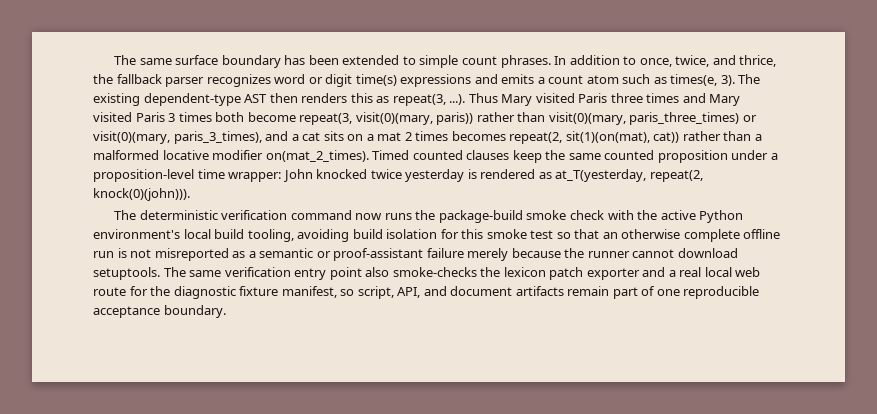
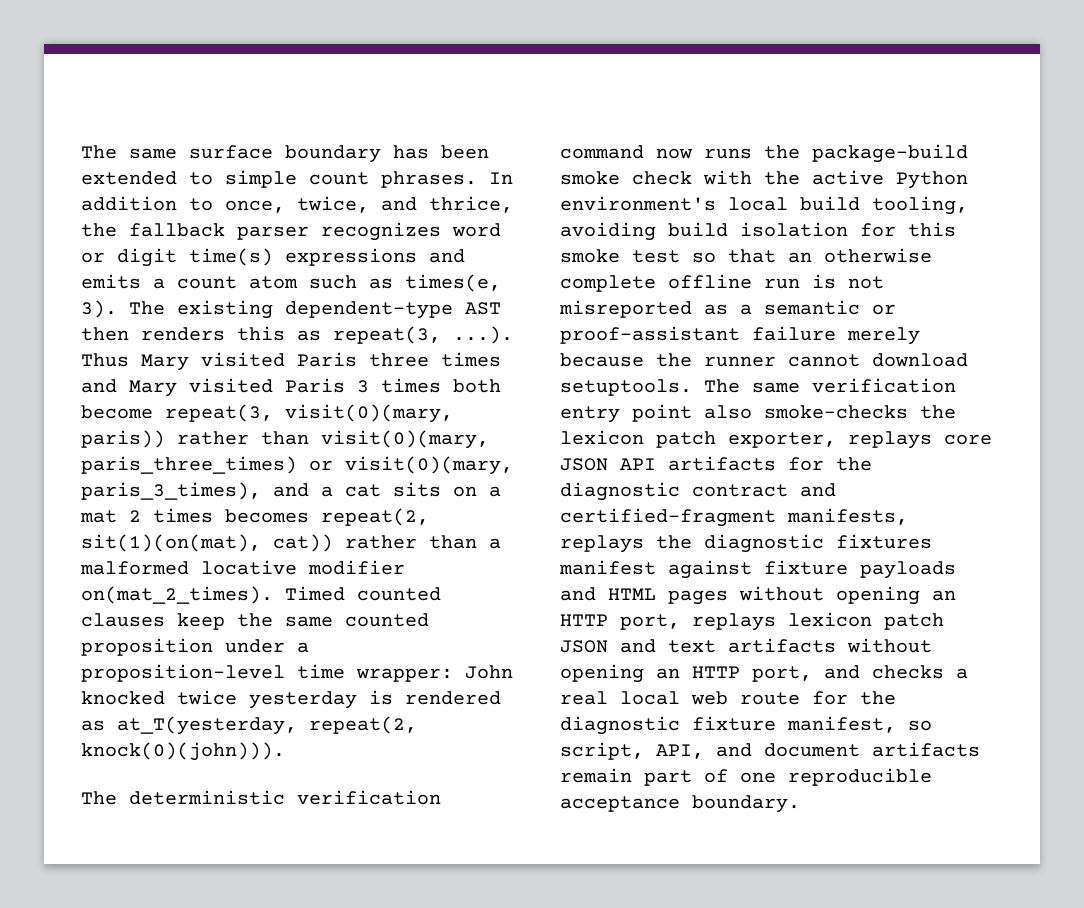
[586,267,666,280] exporter and -> [728,431,992,449] [560,456,872,471] [560,482,836,501] [560,508,908,527] [560,534,932,553] [559,560,956,579] [560,586,956,605] [560,612,944,631] [560,638,932,653] [560,664,944,683] exporter, replays core JSON API artifacts for the diagnostic contract and certified-fragment manifests, replays the diagnostic fixtures manifest against fixture payloads and HTML pages without opening an HTTP port, replays lexicon patch JSON and text artifacts without opening an HTTP port, and checks

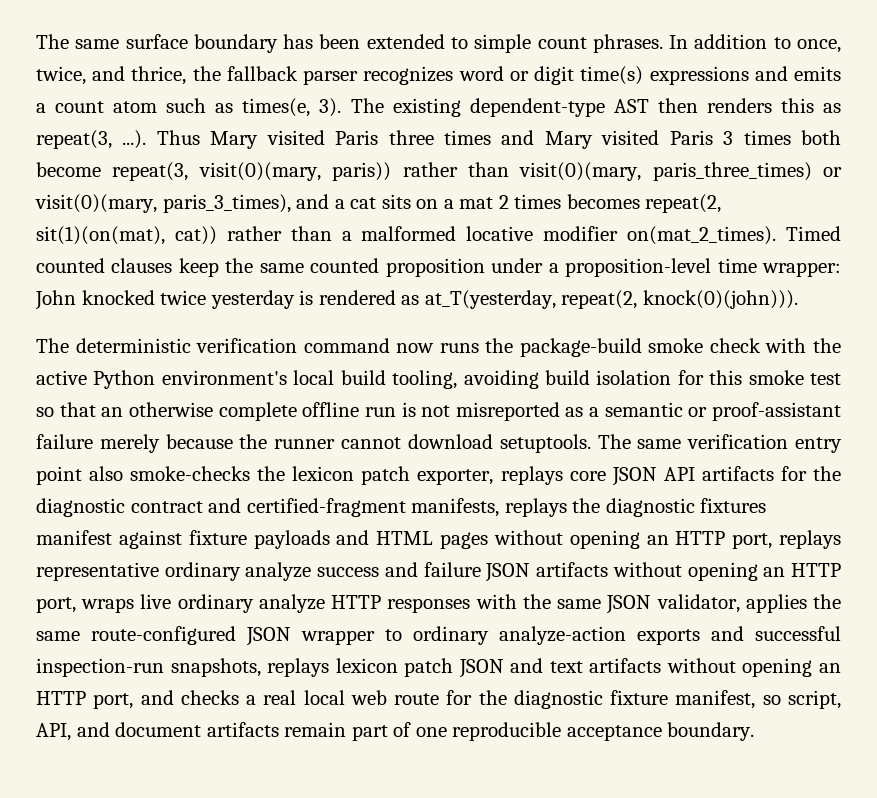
(776, 622) none -> [36,562,842,582] [36,594,842,614] [36,626,841,646] [36,658,330,677] representative ordinary analyze success and failure JSON artifacts without opening an HTTP port, wraps live ordinary analyze HTTP responses with the same JSON validator, applies the same route-configured JSON wrapper to ordinary analyze-action exports and successful inspection-run snapshots, replays

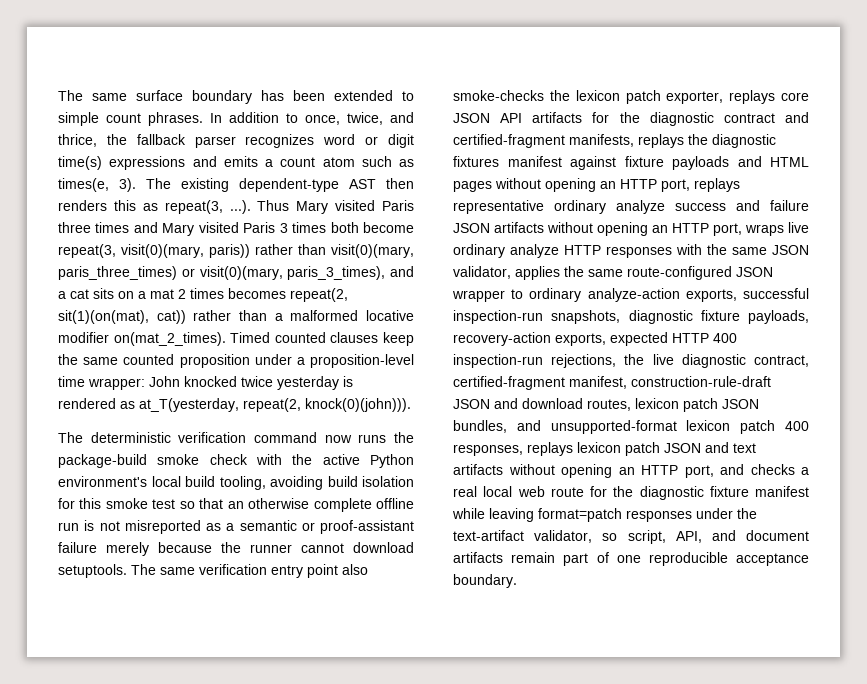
[637,626,744,645] exports and -> [685,289,737,302] exports,
(261, 667) none -> [628,310,809,324] [453,332,737,346] [453,354,809,368] [453,376,771,390] [453,398,759,412] [453,420,809,434] [453,444,523,456] diagnostic fixture payloads, recovery-action exports, expected HTTP 400 inspection-run rejections, the live diagnostic contract, certified-fragment manifest, construction-rule-draft JSON and download routes, lexicon patch JSON bundles, and unsupported-format lexicon patch 400 responses,
[675,690,756,709] manifest, -> [755,486,809,497] [452,508,757,522] [453,530,593,543] manifest while leaving format=patch responses under the text-artifact validator,

